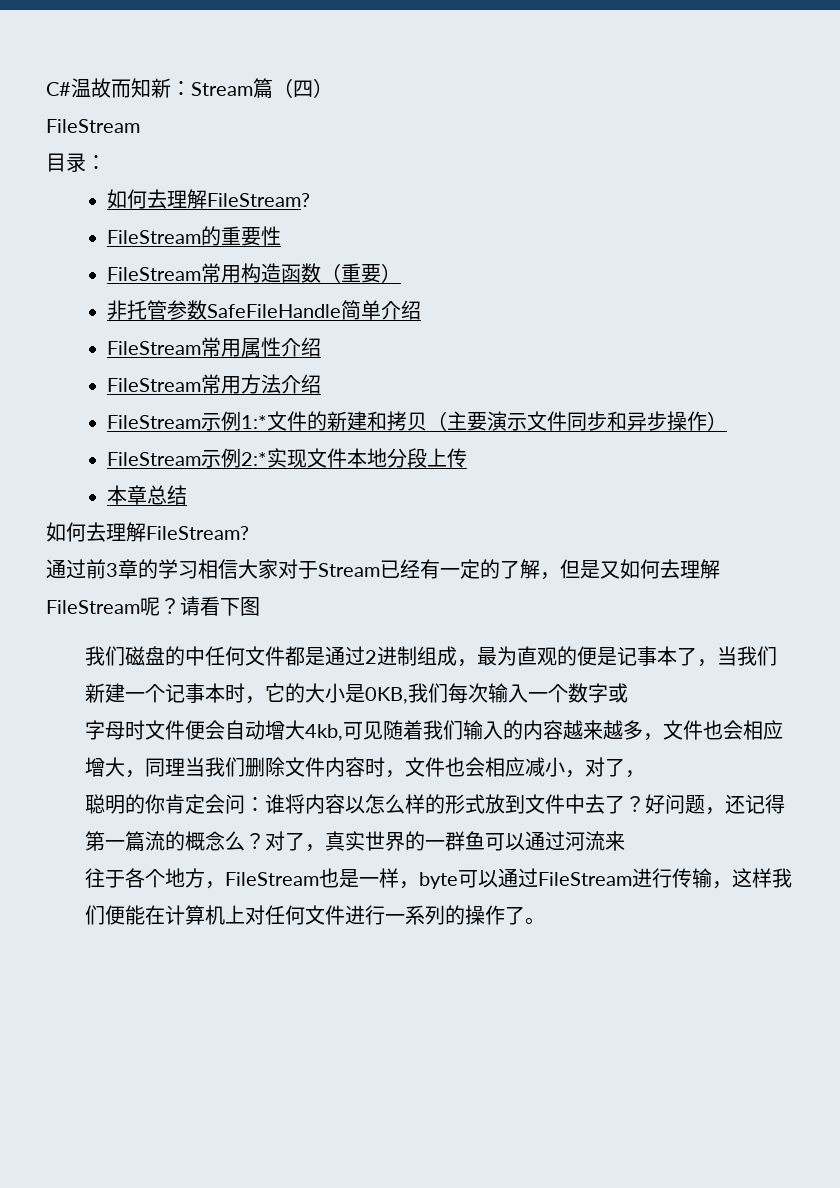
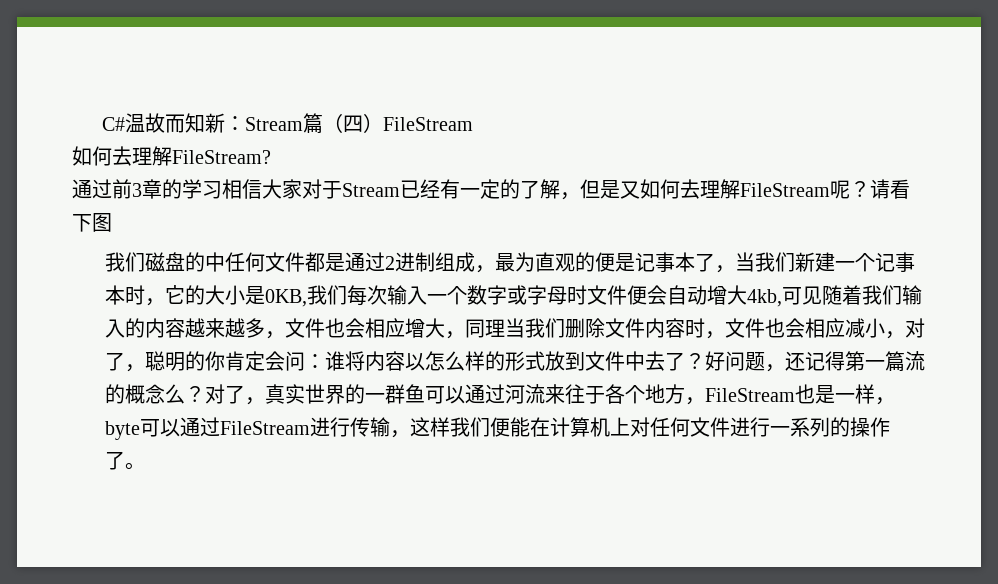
[46,119,140,133] [46,153,106,172] [107,189,311,209] [107,226,282,246] [107,263,402,283] [107,300,422,320] [107,337,322,358] [107,374,322,394] [107,411,728,431] [107,448,468,468] [107,485,188,505] // FileStream // 目录： // 如何去理解FileStream? // FileStream的重要性 // FileStream常用构造函数（重要） // 非托管参数SafeFileHandle简单介绍 // FileStream常用属性介绍 // FileStream常用方法介绍 // FileStream示例1:*文件的新建和拷贝（主要演示文件同步和异步操作） // FileStream示例2:*实现文件本地分段上传 // 本章总结 -> [382,117,473,131] FileStream
(629, 693) // -> (528, 295) none
(646, 774) // -> (146, 368) none
(626, 841) // -> (566, 394) none

